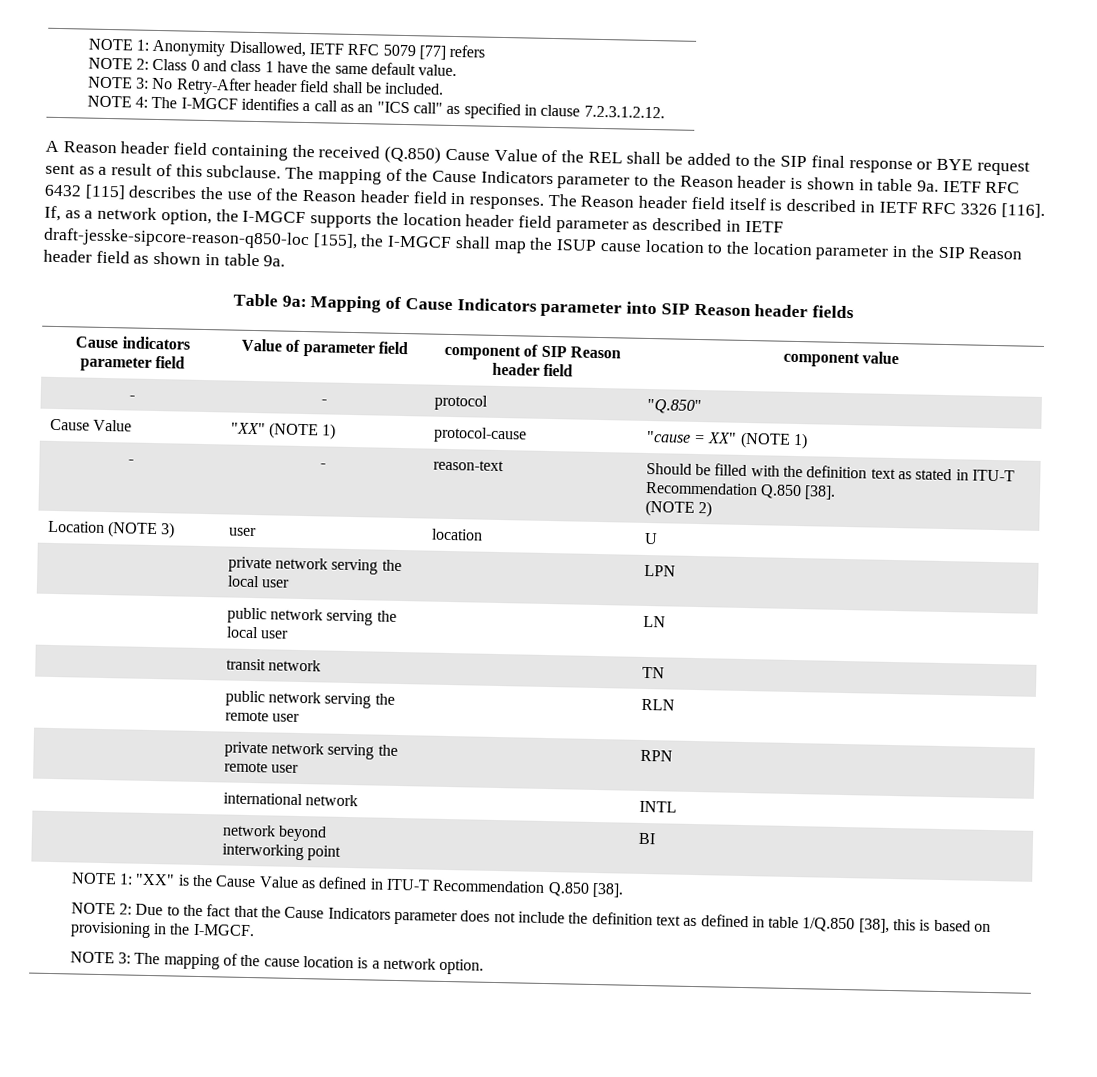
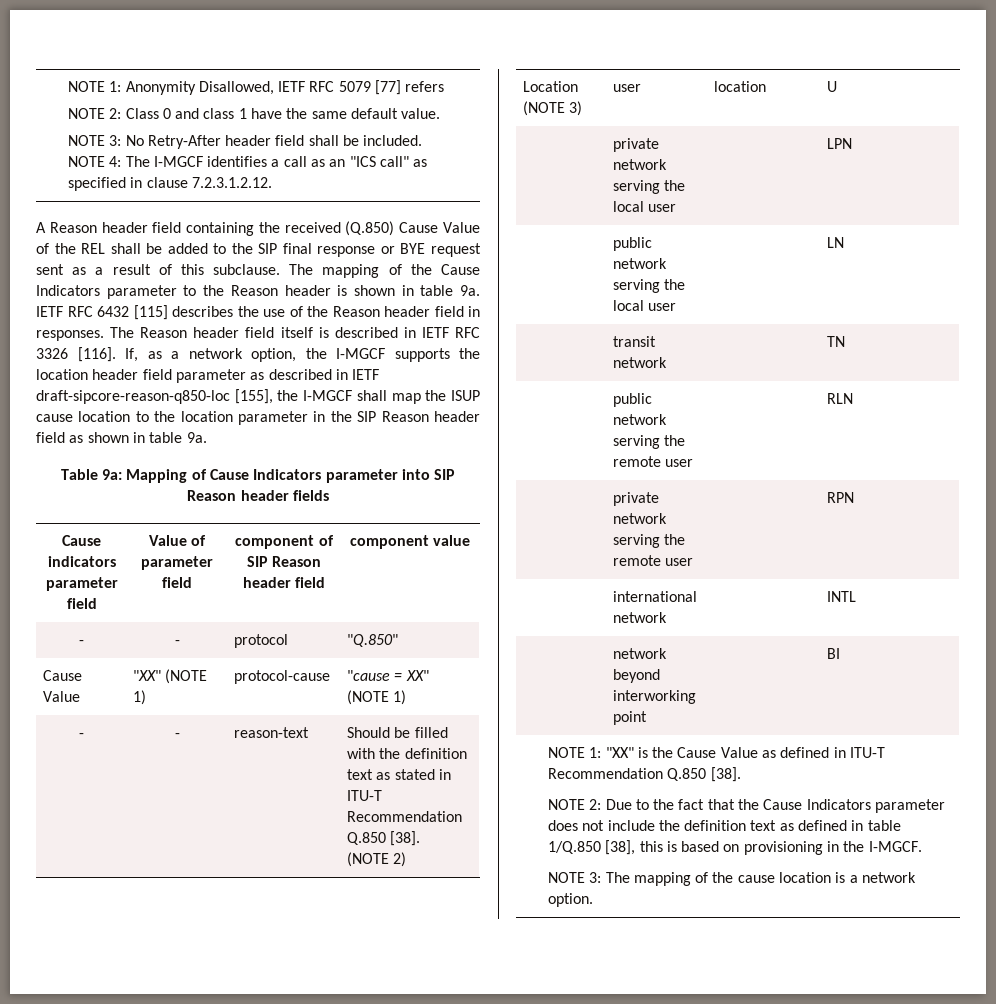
[43,227,310,250] draft-jesske-sipcore-reason-q850-loc -> [36,390,230,404] draft-sipcore-reason-q850-loc

